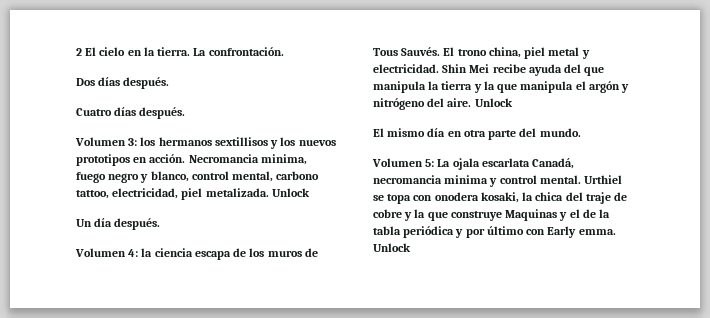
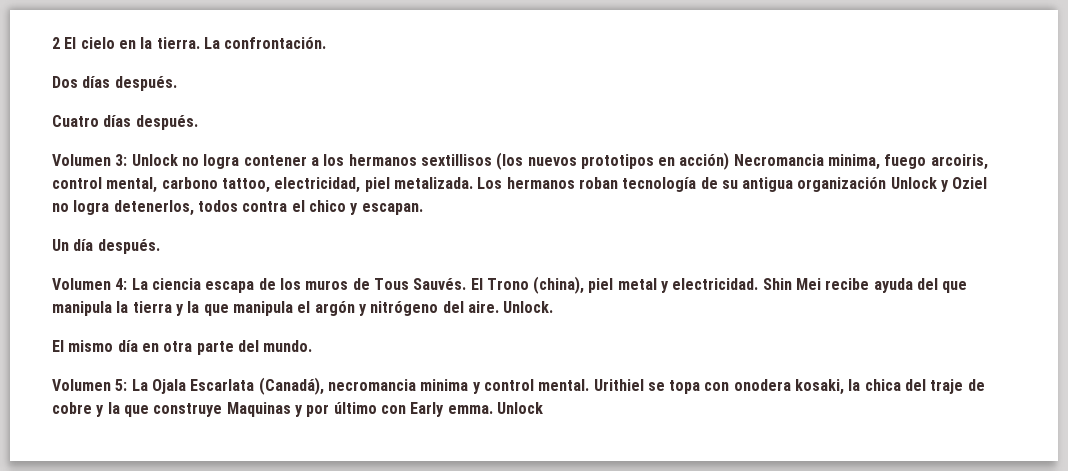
(138, 142) none -> [131,154,319,169] Unlock no logra contener a
[270,137,296,149] y los -> [496,152,524,170] (los
[149,154,186,163] acción. -> [679,152,730,170] acción)
[108,171,189,183] negro y blanco, -> [930,154,988,170] arcoiris,
[271,188,310,197] Unlock -> [477,177,988,192] [52,200,423,216] Los hermanos roban tecnología de su antigua organización Unlock y Oziel no logra detenerlos, todos contra el chico y escapan.
[141,248,153,257] la -> [131,278,148,290] La
[457,47,521,58] trono china, -> [486,276,585,294] Trono (china),
[474,98,513,107] Unlock -> [503,301,554,313] Unlock.
[452,158,575,170] ojala escarlata Canadá, -> [151,377,324,395] Ojala Escarlata (Canadá),
[584,175,623,184] Urthiel -> [593,379,644,391] Urithiel
[569,209,611,218] [373,226,464,238] el de la tabla periódica y -> (303, 411) none

